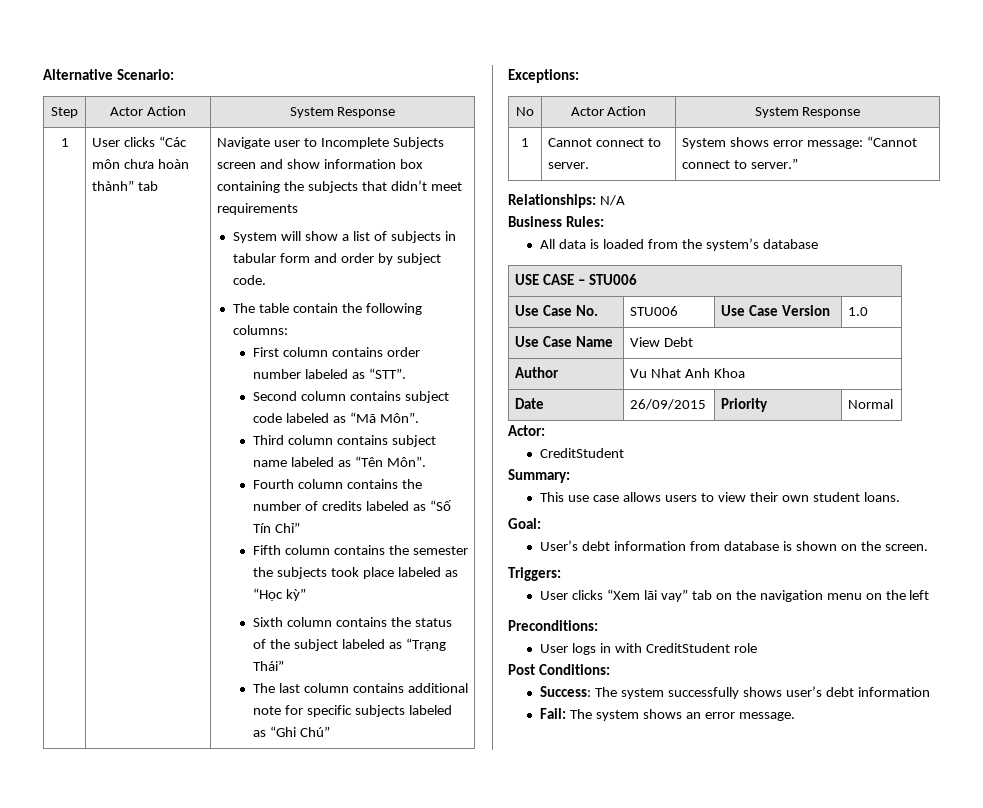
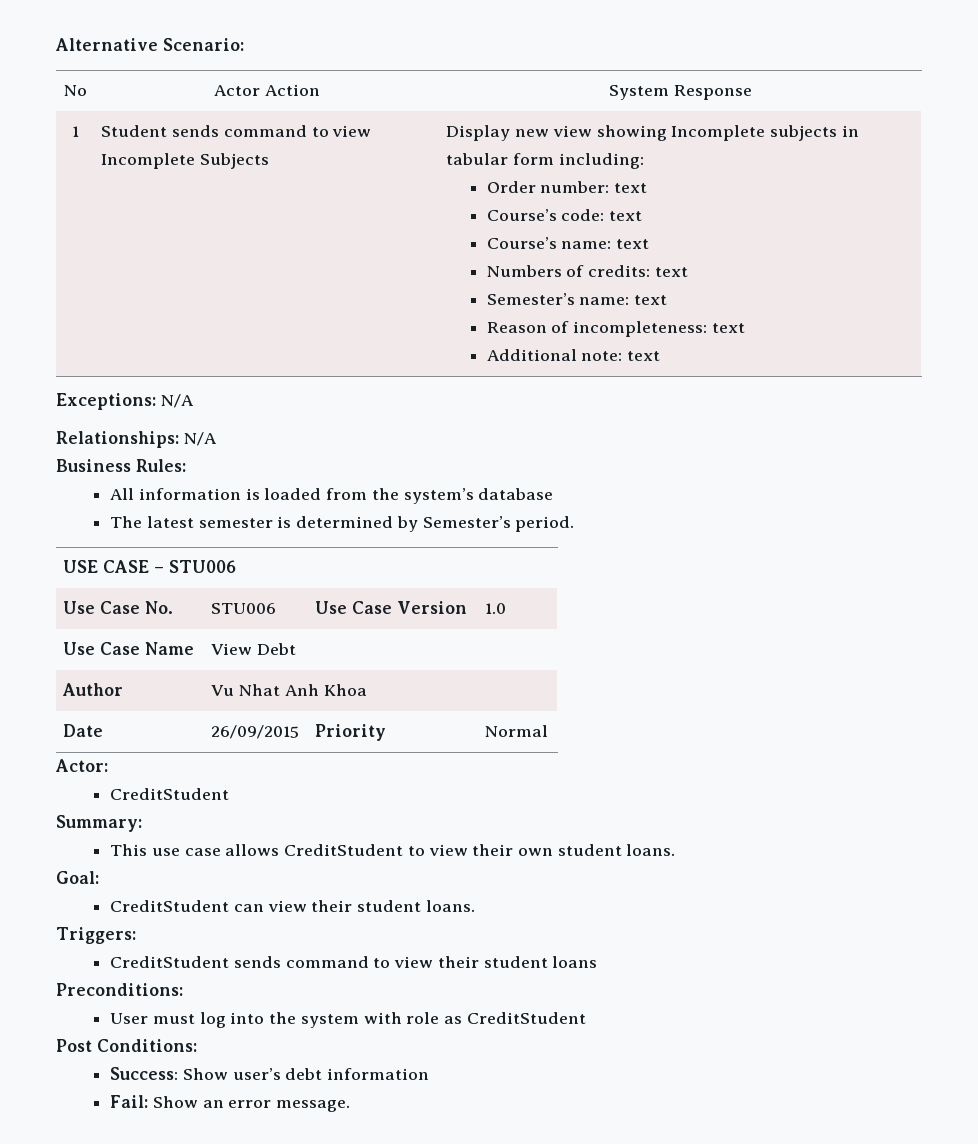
[51,107,78,118] [110,106,186,116] [289,107,396,118] [60,138,69,147] [92,136,187,147] [92,159,189,169] [92,180,159,191] [217,137,444,149] [217,159,423,169] [217,180,462,193] [217,203,299,215] [233,231,456,243] [233,253,441,265] [233,275,267,285] [233,303,422,315] [233,325,289,335] [252,347,420,357] [252,368,406,379] [252,391,449,403] [252,412,419,423] [252,435,436,447] [252,456,426,467] [252,479,422,489] [252,500,452,511] [252,522,300,533] [252,545,468,555] [252,567,458,579] [252,588,306,601] [252,617,452,627] [252,638,446,651] [252,660,284,671] [252,683,468,693] [252,705,452,717] [252,726,330,737] [508,69,579,83] // Step | Actor Action | System Response // 1 | User clicks “Các môn chưa hoàn thành” tab | Navigate user to Incomplete Subjects screen and show information box containing the subjects that didn’t meet requirements // System will show a list of subjects in tabular form and order by subject code. // The table contain the following columns: // First column contains order number labeled as “STT”. // Second column contains subject code labeled as “Mã Môn”. // Third column contains subject name labeled as “Tên Môn”. // Fourth column contains the number of credits labeled as “Số Tín Chỉ” // Fifth column contains the semester the subjects took place labeled as “Học kỳ” // Sixth column contains the status of the subject labeled as “Trạng Thái” // The last column contains additional note for specific subjects labeled as “Ghi Chú” // Exceptions: -> (244, 44) none
[548,138,661,147] [548,162,590,169] [682,136,917,149] [682,158,798,169] Cannot connect to server. | System shows error message: “Cannot connect to server.” -> [101,125,372,137] [101,153,270,169] [446,125,859,141] [446,153,644,169] [486,181,647,193] [486,209,642,221] [486,237,649,249] [486,265,688,277] [486,293,667,305] [486,321,745,337] [486,349,660,361] [56,393,194,410] Student sends command to view Incomplete Subjects | Display new view showing Incomplete subjects in tabular form including: // Order number: text // Course’s code: text // Course’s name: text // Numbers of credits: text // Semester’s name: text // Reason of incompleteness: text // Additional note: text // Exceptions: N/A
[559,239,587,249] data -> [138,488,241,500] information
(818, 244) none -> [110,516,575,532] // The latest semester is determined by Semester’s period.
[665,495,698,502] users -> [284,844,404,856] CreditStudent
[540,540,928,551] [508,567,561,581] [540,589,930,602] [508,620,598,631] [540,643,758,655] User’s debt information from database is shown on the screen. // Triggers: // User clicks “Xem lãi vay” tab on the navigation menu on the left // Preconditions: // User logs in with CreditStudent role -> [110,900,475,912] [56,927,136,944] [110,956,598,968] [56,983,183,996] [110,1012,586,1028] CreditStudent can view their student loans. // Triggers: // CreditStudent sends command to view their student loans // Preconditions: // User must log into the system with role as CreditStudent
[595,687,783,699] The system successfully shows -> [182,1068,228,1080] Show
[570,709,683,721] The system shows -> [152,1096,198,1108] Show

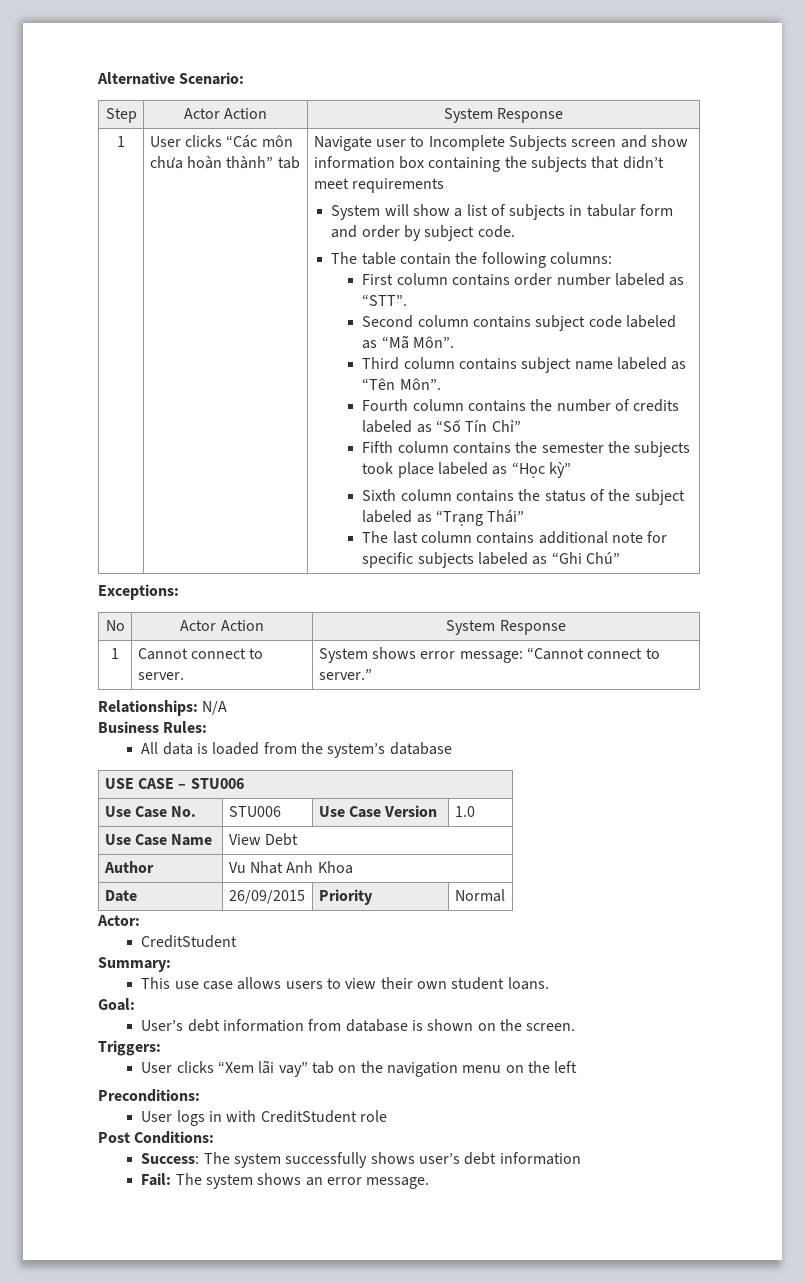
(244, 44) none -> [105,108,137,123] [183,108,268,119] [443,108,564,123] [117,136,125,147] [149,135,293,148] [149,156,300,169] [313,135,688,151] [313,156,664,172] [313,178,444,193] [331,204,674,220] [331,225,515,241] [331,252,612,268] [362,273,685,286] [362,294,408,306] [362,315,676,331] [362,335,454,349] [362,357,687,373] [362,378,441,390] [362,399,680,412] [362,419,521,433] [362,441,691,457] [362,462,571,478] [362,489,685,505] [362,510,525,526] [362,531,668,544] [362,552,620,568] [98,584,179,600] // Step | Actor Action | System Response // 1 | User clicks “Các môn chưa hoàn thành” tab | Navigate user to Incomplete Subjects screen and show information box containing the subjects that didn’t meet requirements // System will show a list of subjects in tabular form and order by subject code. // The table contain the following columns: // First column contains order number labeled as “STT”. // Second column contains subject code labeled as “Mã Môn”. // Third column contains subject name labeled as “Tên Môn”. // Fourth column contains the number of credits labeled as “Số Tín Chỉ” // Fifth column contains the semester the subjects took place labeled as “Học kỳ” // Sixth column contains the status of the subject labeled as “Trạng Thái” // The last column contains additional note for specific subjects labeled as “Ghi Chú” // Exceptions:
[101,125,372,137] [101,153,270,169] [446,125,859,141] [446,153,644,169] [486,181,647,193] [486,209,642,221] [486,237,649,249] [486,265,688,277] [486,293,667,305] [486,321,745,337] [486,349,660,361] [56,393,194,410] Student sends command to view Incomplete Subjects | Display new view showing Incomplete subjects in tabular form including: // Order number: text // Course’s code: text // Course’s name: text // Numbers of credits: text // Semester’s name: text // Reason of incompleteness: text // Additional note: text // Exceptions: N/A -> [137,648,264,660] [137,672,184,680] [318,647,660,663] [318,669,372,680] Cannot connect to server. | System shows error message: “Cannot connect to server.”
[138,488,241,500] information -> [162,742,193,755] data
[110,516,575,532] // The latest semester is determined by Semester’s period. -> (452, 748) none
[284,844,404,856] CreditStudent -> [285,981,323,989] users
[110,900,475,912] [56,927,136,944] [110,956,598,968] [56,983,183,996] [110,1012,402,1028] CreditStudent can view their student loans. // Triggers: // CreditStudent sends command to view their student loans // Preconditions: // User must log into the system with -> [141,1019,576,1032] [98,1040,161,1056] [141,1060,578,1077] [98,1089,200,1102] [141,1110,357,1126] User’s debt information from database is shown on the screen. // Triggers: // User clicks “Xem lãi vay” tab on the navigation menu on the left // Preconditions: // User logs in with CreditStudent
[443,1012,586,1024] as CreditStudent -> (388, 1116) none
[182,1068,228,1080] Show -> [203,1152,415,1168] The system successfully shows
[152,1096,198,1108] Show -> [175,1173,302,1189] The system shows

